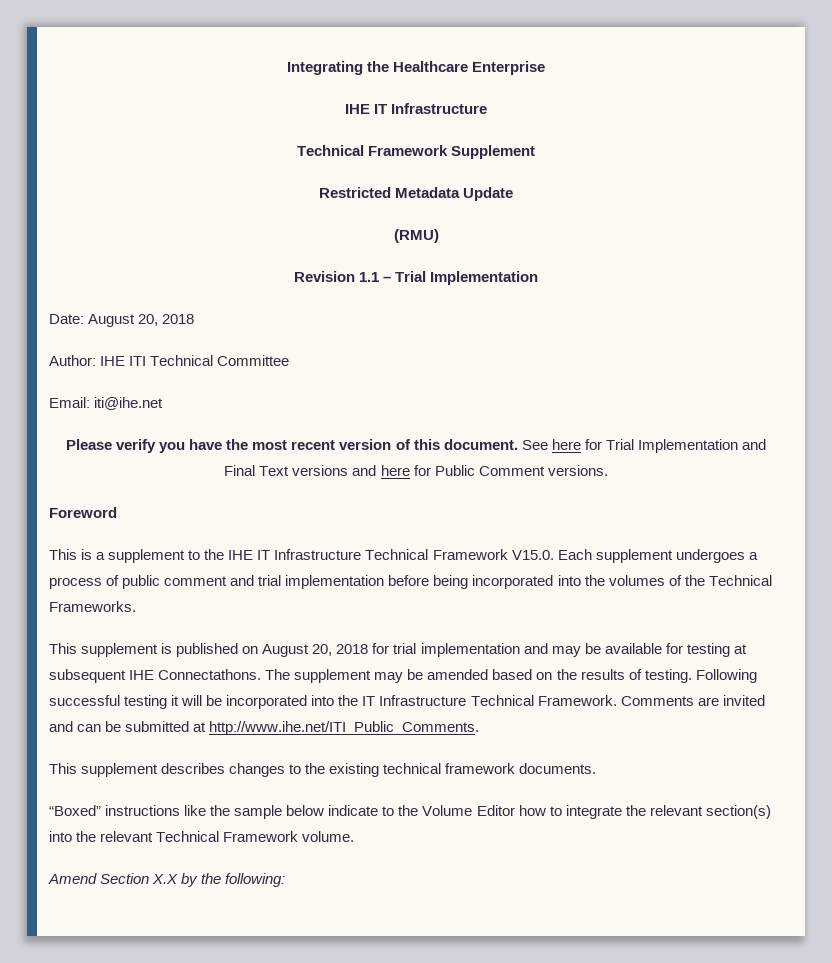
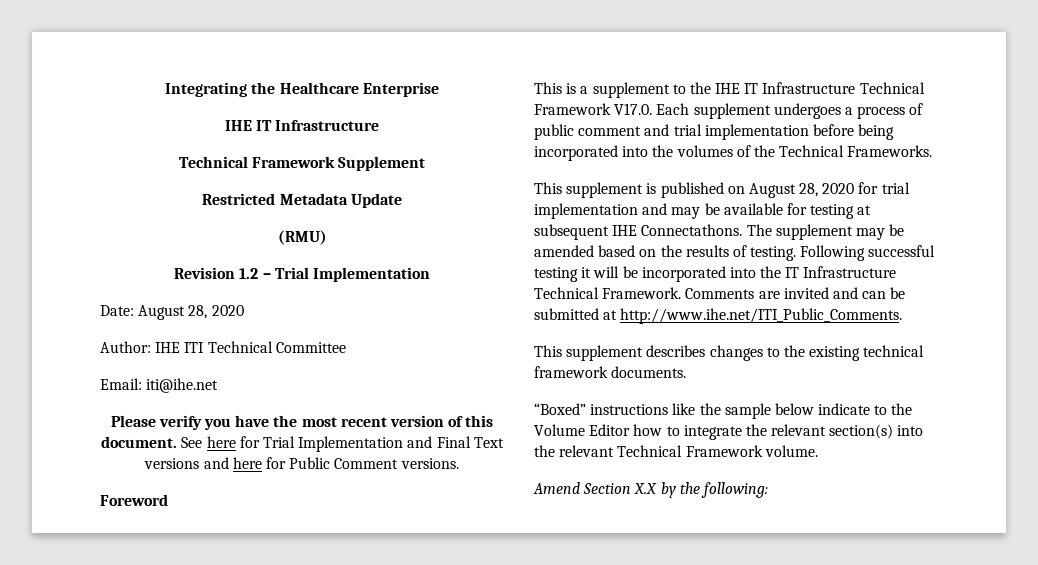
[358,272,379,282] 1.1 -> [239,268,259,279] 1.2
[138,314,195,326] 20, 2018 -> [188,305,244,319] 28, 2020
[511,550,554,560] V15.0. -> [614,103,653,115] V17.0.
[312,644,369,656] 20, 2018 -> [799,183,855,197] 28, 2020

